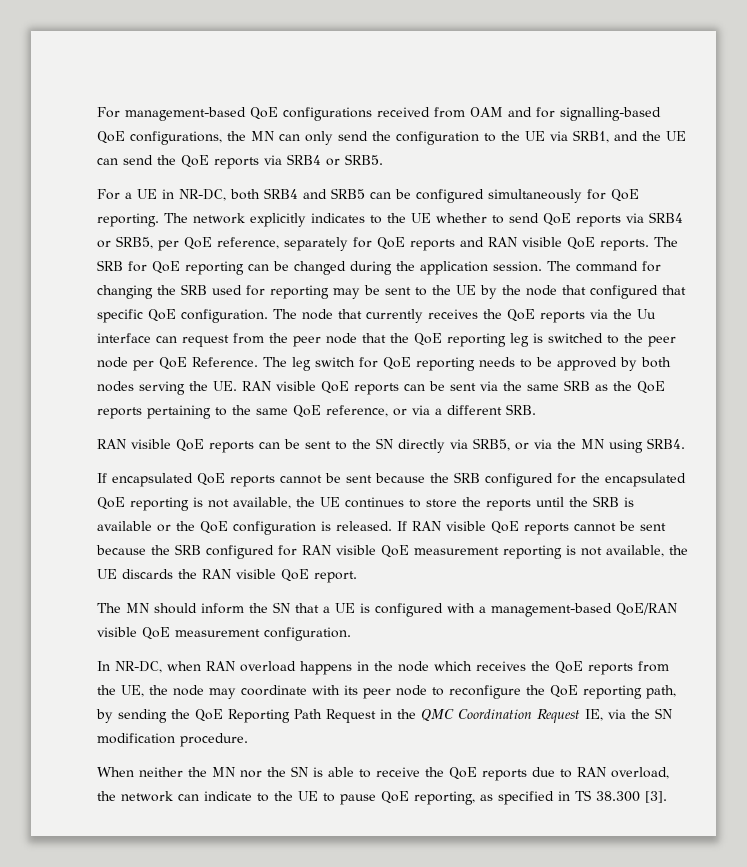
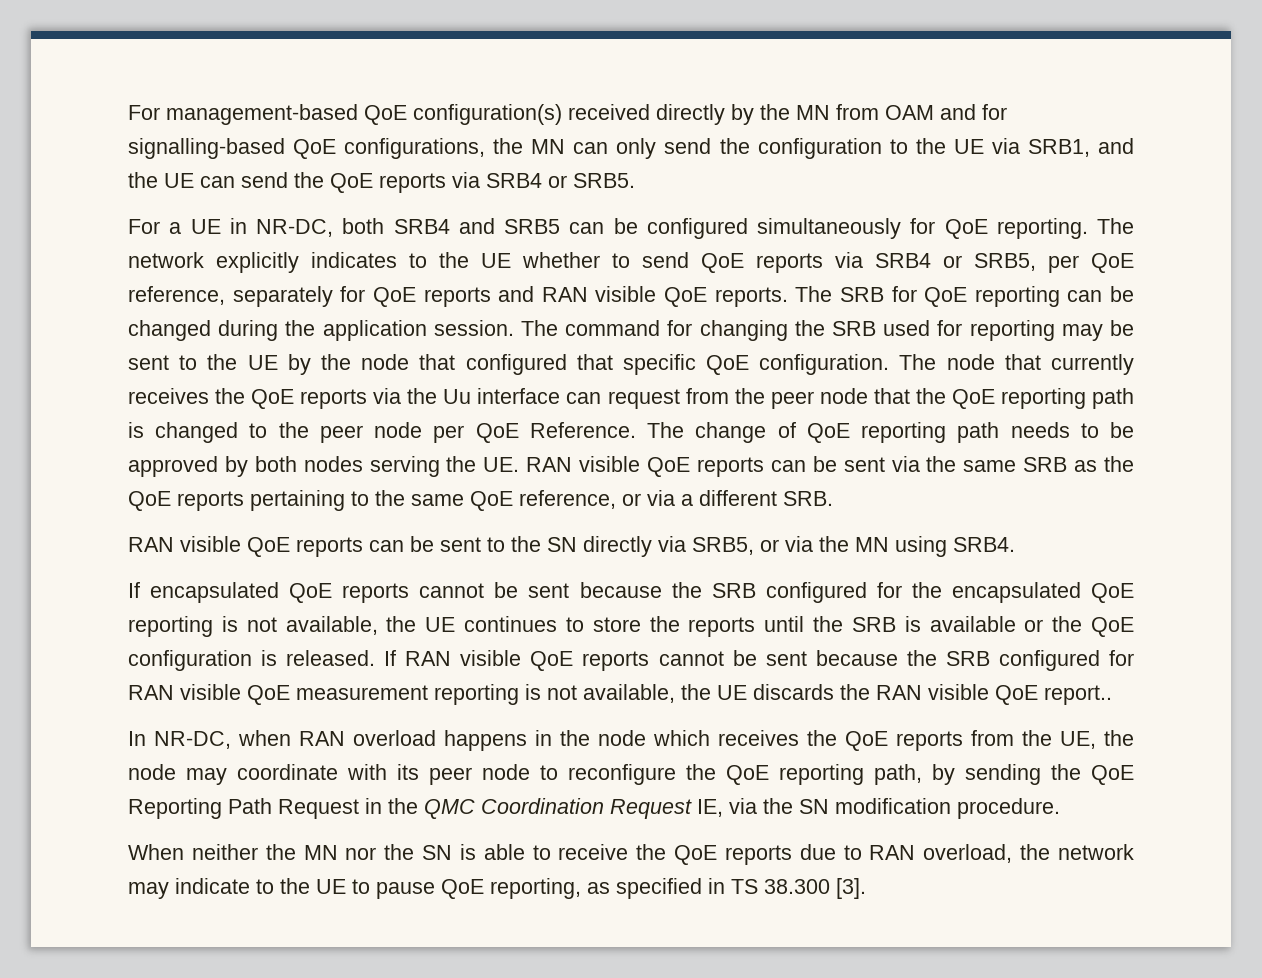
[283,107,430,121] configurations received -> [413,104,830,125] configuration(s) received directly by the MN
[510,333,603,347] leg is switched -> [1091,388,1134,409] [128,422,239,443] path is changed
[292,357,475,371] leg switch for QoE reporting -> [695,422,1000,443] change of QoE reporting path
[314,571,357,583] [97,602,677,617] [97,627,351,641] report. // The MN should inform the SN that a UE is configured with a management-based QoE/RAN visible QoE measurement configuration. -> [1044,685,1112,705] report..
[178,794,199,801] can -> [128,882,169,899] may

